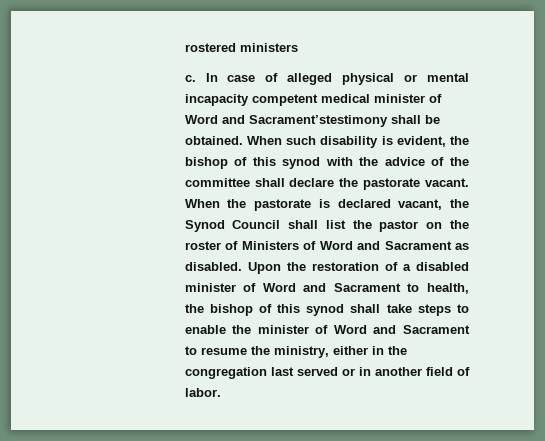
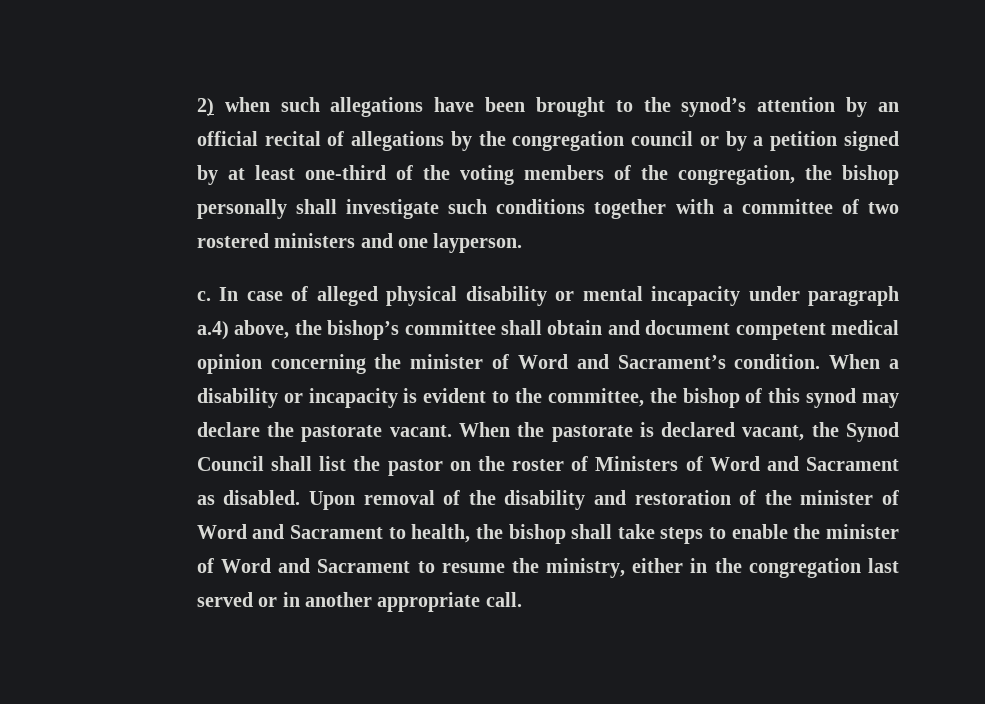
(184, 47) none -> [196,97,899,117] [196,131,899,151] [196,165,899,185] [196,199,900,219] 2) when such allegations have been brought to the synod’s attention by an official recital of allegations by the congregation council or by a petition signed by at least one-third of the voting members of the congregation, the bishop personally shall investigate such conditions together with a committee of two
(298, 47) none -> [360,233,523,253] and one layperson.
(395, 79) none -> [465,286,547,306] disability
[251,94,442,106] [184,115,440,127] [184,136,469,148] [184,157,470,169] [184,178,285,187] competent medical minister of Word and Sacrament’stestimony shall be obtained. When such disability is evident, the bishop of this synod with the advice of the committee shall -> [748,286,899,306] [196,320,899,340] [196,354,899,374] [196,388,899,408] under paragraph a.4) above, the bishop’s committee shall obtain and document competent medical opinion concerning the minister of Word and Sacrament’s condition. When a disability or incapacity is evident to the committee, the bishop of this synod may
[286,262,470,271] the restoration of a disabled -> [363,490,792,510] removal of the disability and restoration of the
[258,304,345,316] of this synod -> (566, 534) none
[425,367,470,376] [184,388,221,397] field of labor. -> [377,592,522,612] appropriate call.

